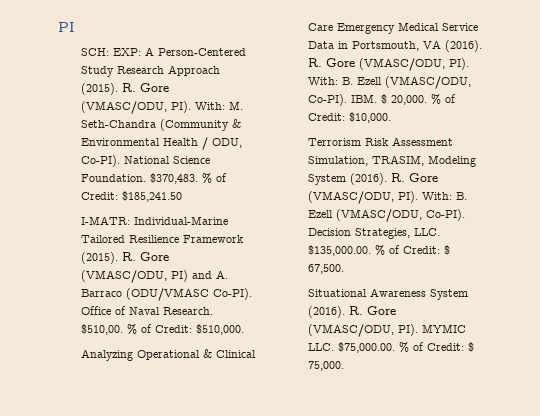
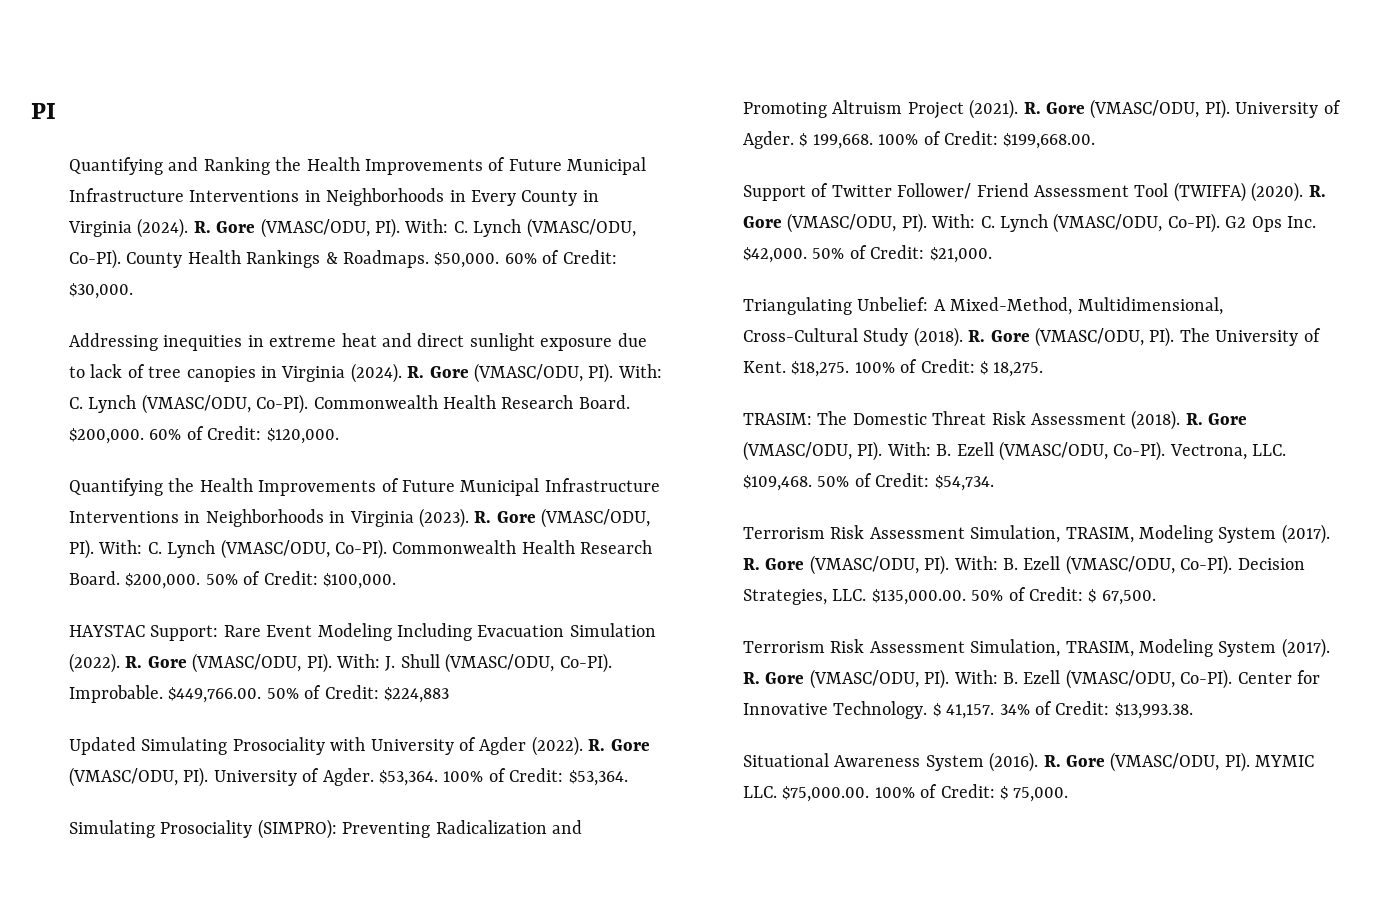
[80,47,246,56] [80,65,220,77] [80,83,169,95] [80,101,243,114] [80,119,241,131] [80,137,242,150] [80,155,210,167] [80,173,227,184] [80,191,182,202] [80,216,228,225] [80,235,244,243] [80,252,169,264] [80,270,228,283] [80,288,252,301] [80,306,213,315] [80,324,244,335] [80,349,256,361] [307,22,478,34] [307,40,482,52] [307,58,469,71] [307,76,471,89] [307,94,456,106] [307,112,391,123] [307,137,453,146] [307,155,476,167] [307,173,387,185] SCH: EXP: A Person-Centered Study Research Approach (2015). R. Gore (VMASC/ODU, PI). With: M. Seth-Chandra (Community & Environmental Health / ODU, Co-PI). National Science Foundation. $370,483. % of Credit: $185,241.50 // I-MATR: Individual-Marine Tailored Resilience Framework (2015). R. Gore (VMASC/ODU, PI) and A. Barraco (ODU/VMASC Co-PI). Office of Naval Research. $510,00. % of Credit: $510,000. // Analyzing Operational & Clinical Care Emergency Medical Service Data in Portsmouth, VA (2016). R. Gore (VMASC/ODU, PI). With: B. Ezell (VMASC/ODU, Co-PI). IBM. $ 20,000. % of Credit: $10,000. // Terrorism Risk Assessment Simulation, TRASIM, Modeling System (2016). -> [69,157,647,175] [69,188,599,206] [68,218,636,238] [69,249,617,269] [69,283,134,299] [69,333,647,351] [69,363,662,383] [69,394,630,414] [69,426,339,444] [69,478,660,496] [69,508,651,528] [69,539,653,559] [69,571,397,589] [69,623,656,641] [69,653,612,673] [69,685,450,703] [69,736,650,756] [69,767,628,787] [69,819,583,839] [743,99,1341,119] [743,131,1096,149] [743,182,1326,202] [743,213,1317,233] [743,245,992,263] [743,297,1223,315] [743,327,1321,347] [743,359,1044,377] [743,410,1248,430] [743,441,1287,461] [743,473,994,491] [743,524,1330,544] Quantifying and Ranking the Health Improvements of Future Municipal Infrastructure Interventions in Neighborhoods in Every County in Virginia (2024). R. Gore (VMASC/ODU, PI). With: C. Lynch (VMASC/ODU, Co-PI). County Health Rankings & Roadmaps. $50,000. 60% of Credit: $30,000. // Addressing inequities in extreme heat and direct sunlight exposure due to lack of tree canopies in Virginia (2024). R. Gore (VMASC/ODU, PI). With: C. Lynch (VMASC/ODU, Co-PI). Commonwealth Health Research Board. $200,000. 60% of Credit: $120,000. // Quantifying the Health Improvements of Future Municipal Infrastructure Interventions in Neighborhoods in Virginia (2023). R. Gore (VMASC/ODU, PI). With: C. Lynch (VMASC/ODU, Co-PI). Commonwealth Health Research Board. $200,000. 50% of Credit: $100,000. // HAYSTAC Support: Rare Event Modeling Including Evacuation Simulation (2022). R. Gore (VMASC/ODU, PI). With: J. Shull (VMASC/ODU, Co-PI). Improbable. $449,766.00. 50% of Credit: $224,883 // Updated Simulating Prosociality with University of Agder (2022). R. Gore (VMASC/ODU, PI). University of Agder. $53,364. 100% of Credit: $53,364. // Simulating Prosociality (SIMPRO): Preventing Radicalization and Promoting Altruism Project (2021). R. Gore (VMASC/ODU, PI). University of Agder. $ 199,668. 100% of Credit: $199,668.00. // Support of Twitter Follower/ Friend Assessment Tool (TWIFFA) (2020). R. Gore (VMASC/ODU, PI). With: C. Lynch (VMASC/ODU, Co-PI). G2 Ops Inc. $42,000. 50% of Credit: $21,000. // Triangulating Unbelief: A Mixed-Method, Multidimensional, Cross-Cultural Study (2018). R. Gore (VMASC/ODU, PI). The University of Kent. $18,275. 100% of Credit: $ 18,275. // TRASIM: The Domestic Threat Risk Assessment (2018). R. Gore (VMASC/ODU, PI). With: B. Ezell (VMASC/ODU, Co-PI). Vectrona, LLC. $109,468. 50% of Credit: $54,734. // Terrorism Risk Assessment Simulation, TRASIM, Modeling System (2017).
[374,245,385,256] % -> [971,590,1004,601] 50%
(344, 269) none -> [743,638,1330,658] [743,669,1321,689] [743,701,1193,719] // Terrorism Risk Assessment Simulation, TRASIM, Modeling System (2017). R. Gore (VMASC/ODU, PI). With: B. Ezell (VMASC/ODU, Co-PI). Center for Innovative Technology. $ 41,157. 34% of Credit: $13,993.38.
[398,342,409,353] % -> [874,787,915,798] 100%

